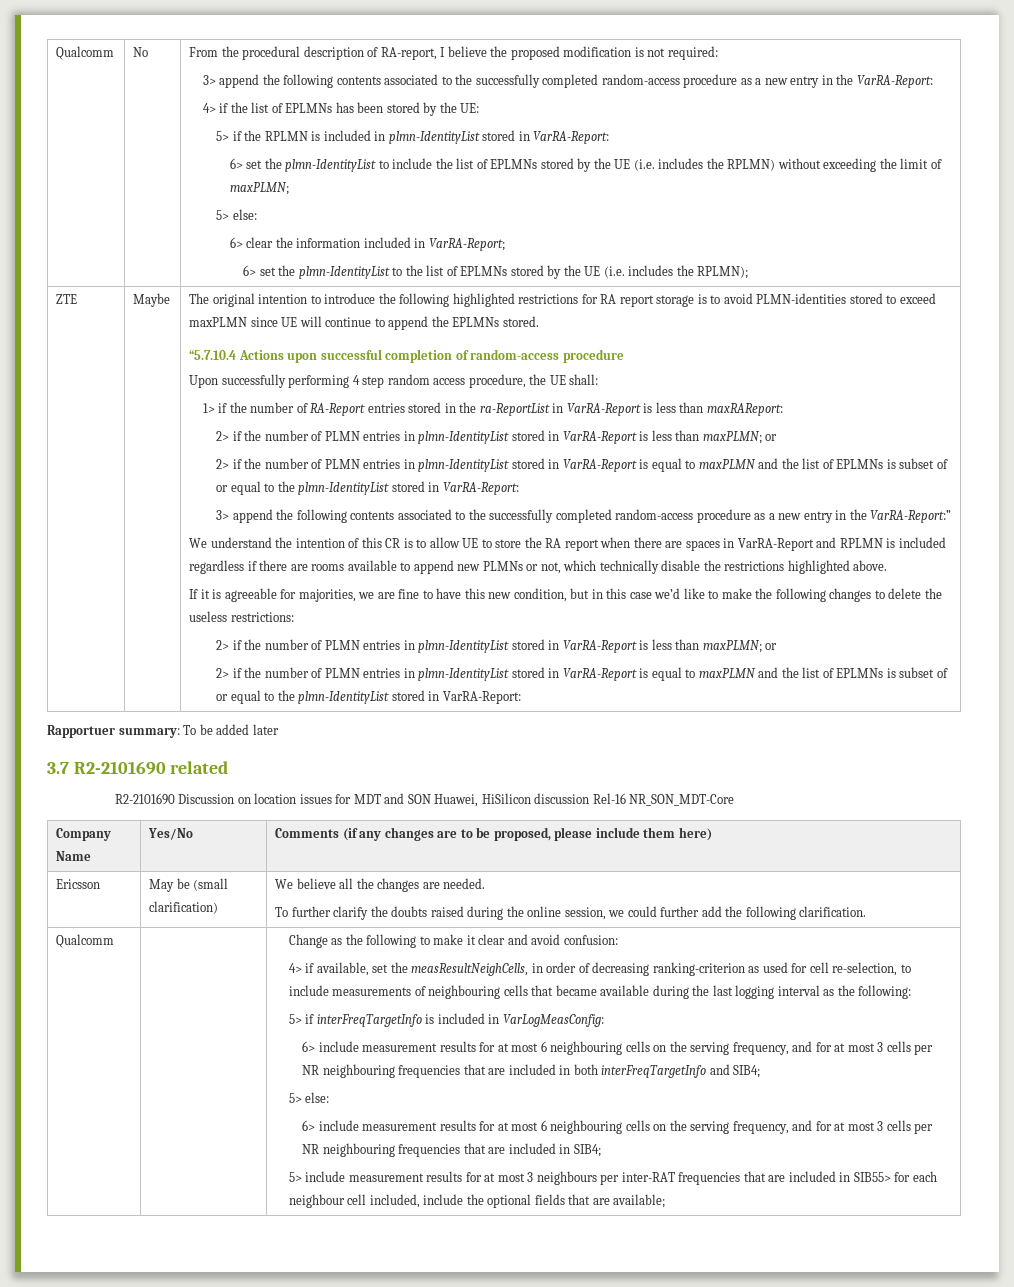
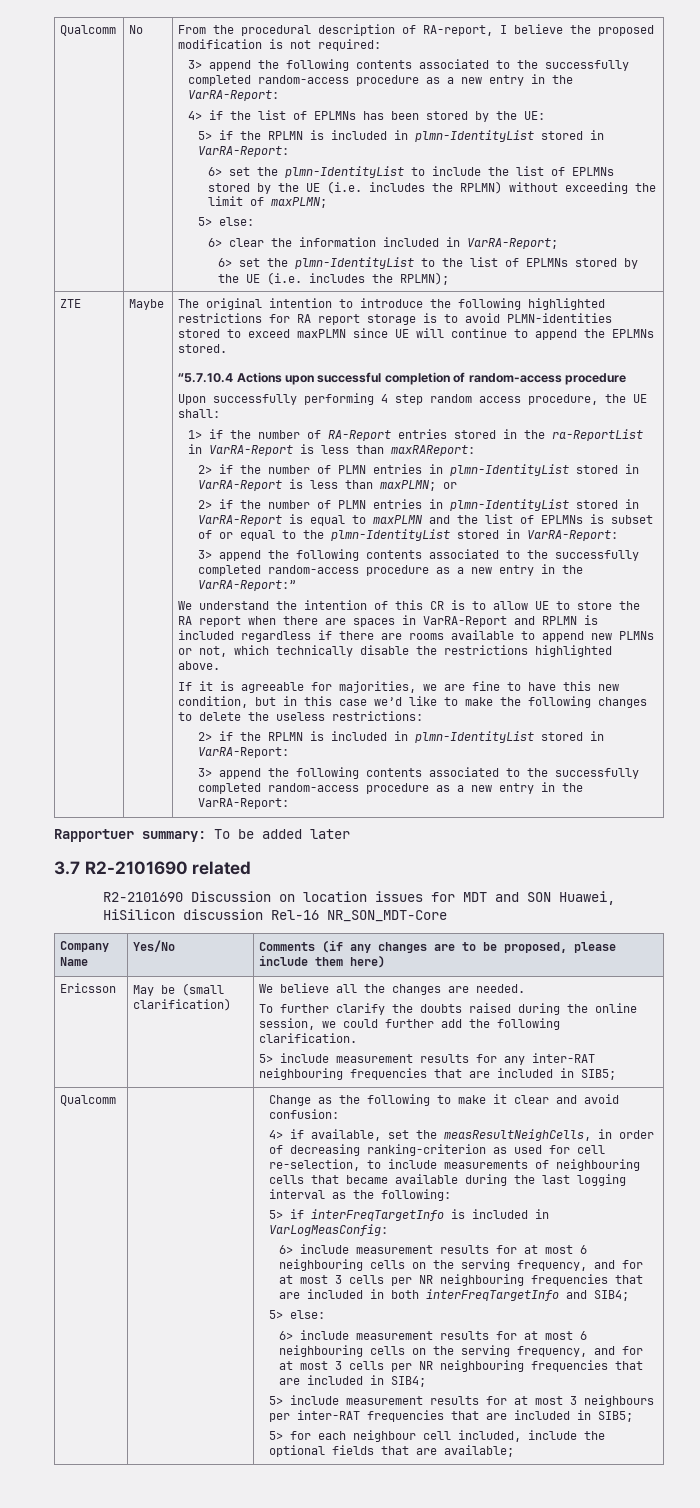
[264,639,778,653] [216,667,948,681] [216,690,440,704] number of PLMN entries in plmn-IdentityList stored in VarRA-Report is less than maxPLMN; or // 2> if the number of PLMN entries in plmn-IdentityList stored in VarRA-Report is equal to maxPLMN and the list of EPLMNs is subset of or equal to the plmn-IdentityList stored in -> [268,731,605,743] [198,747,290,758] [198,767,640,779] [198,782,584,794] RPLMN is included in plmn-IdentityList stored in VarRA-Report: // 3> append the following contents associated to the successfully completed random-access procedure as a new entry in the
(867, 911) none -> [259,1053,596,1065] [259,1068,617,1080] // 5> include measurement results for any inter-RAT neighbouring frequencies that are included in SIB5;
[853,1172,891,1182] SIB55> -> [598,1411,634,1422] [269,1431,284,1440] SIB5; // 5>

